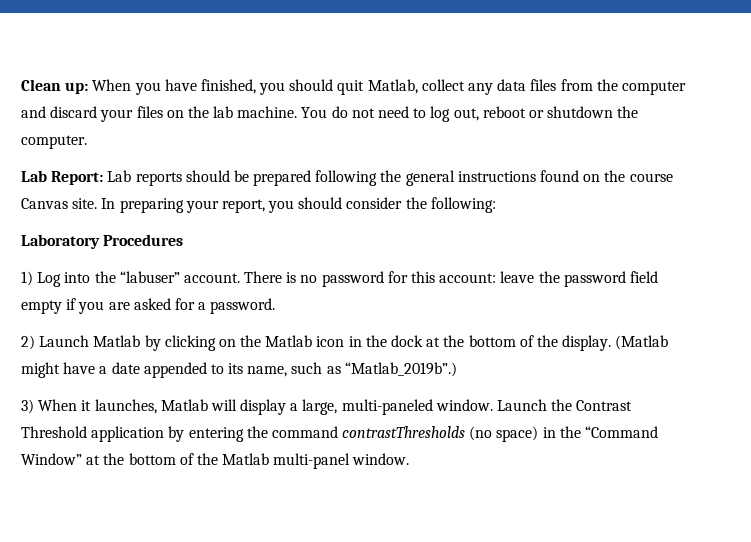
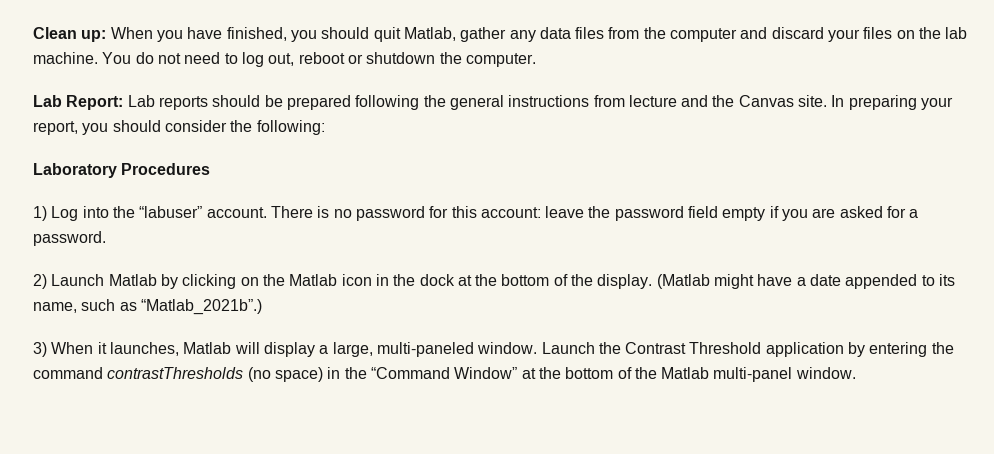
[421,79,465,91] collect -> [460,27,507,42] gather
[540,170,673,182] found on the course -> [593,95,735,107] from lecture and the
[344,362,457,377] “Matlab_2019b”.) -> [140,299,262,315] “Matlab_2021b”.)

